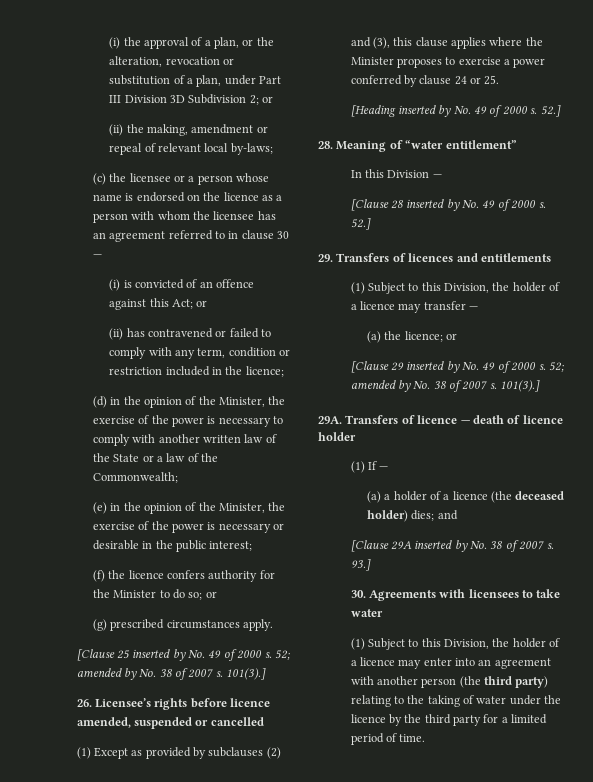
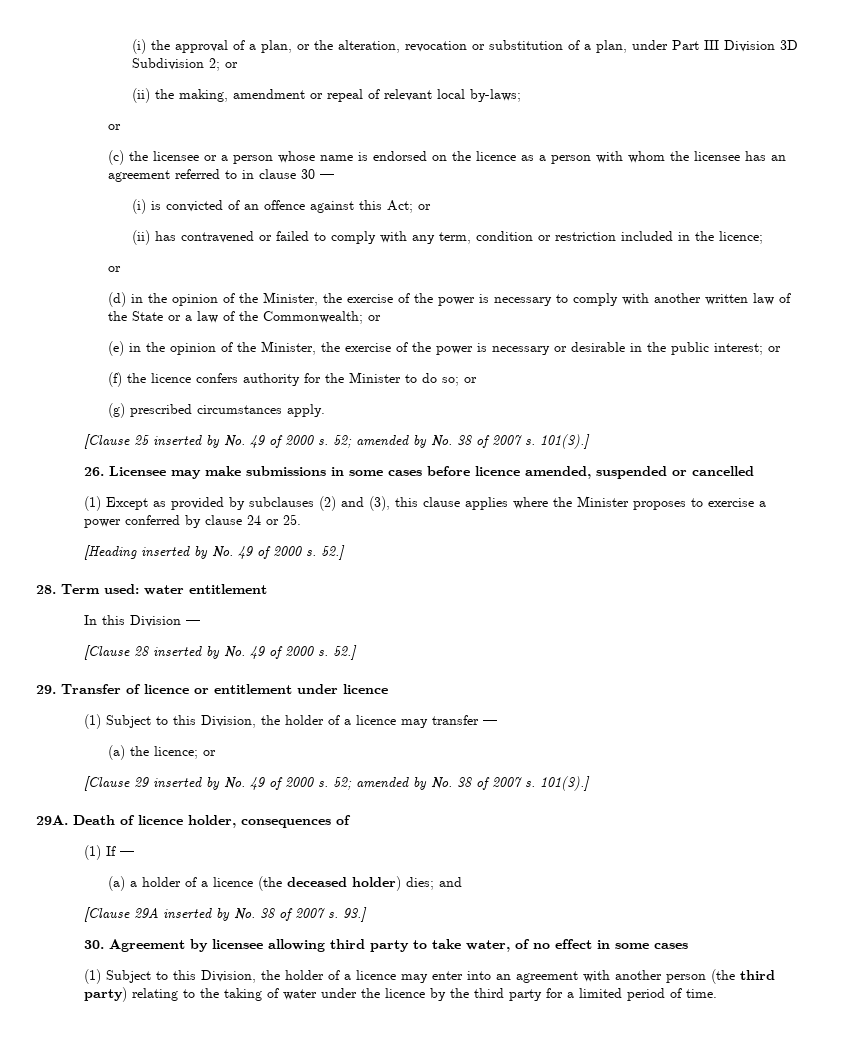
(273, 149) none -> [107,124,121,130] // or
(284, 371) none -> [107,266,121,272] // or
(178, 477) none -> [367,315,381,321] or
(253, 546) none -> [767,346,781,352] or
[94,698,188,710] Licensee’s rights -> [108,466,422,479] Licensee may make submissions in some cases
[336,140,517,152] Meaning of “water entitlement” -> [61,584,267,595] Term used: water entitlement
[336,253,551,262] Transfers of licences and entitlements -> [61,684,388,694] Transfer of licence or entitlement under licence
[345,415,563,424] [318,432,356,441] Transfers of licence — death of licence holder -> [73,815,351,828] Death of licence holder, consequences of
[368,589,561,601] [350,609,383,617] Agreements with licensees to take water -> [108,939,688,952] Agreement by licensee allowing third party to take water, of no effect in some cases

